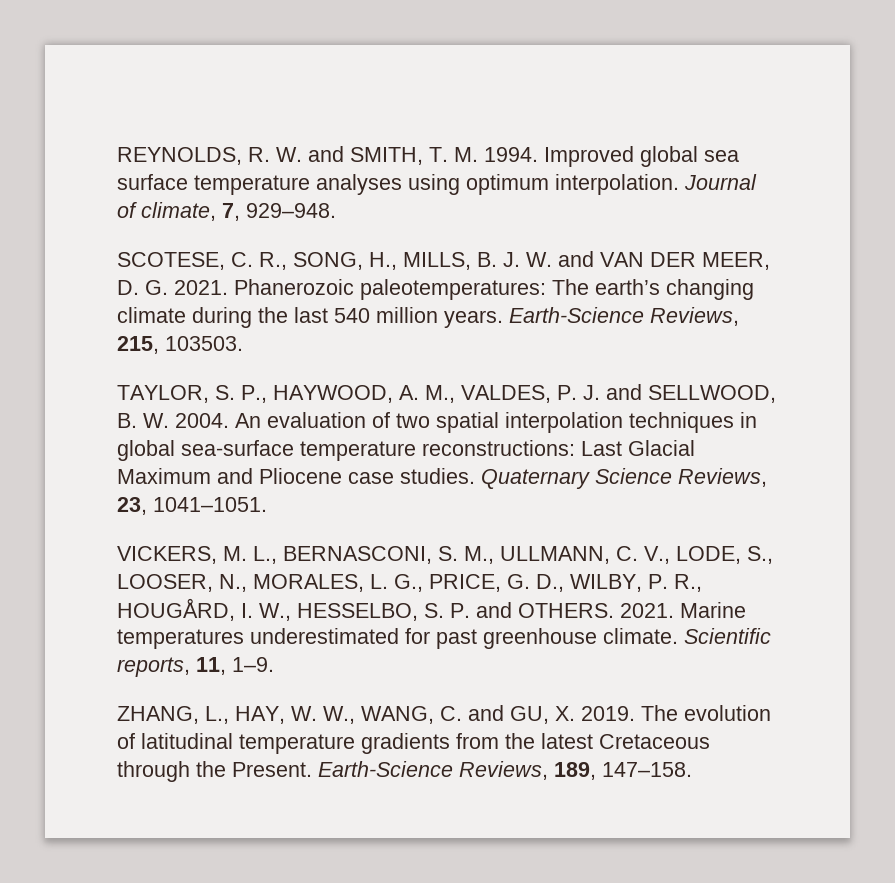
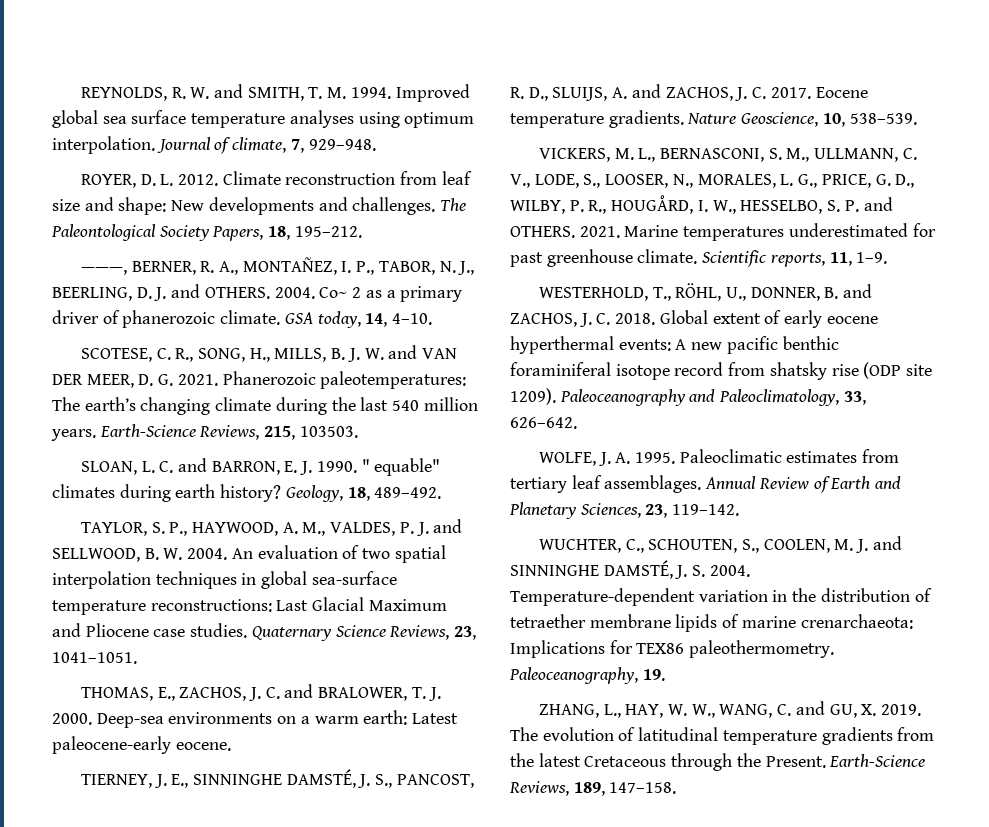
(336, 210) none -> [80,171,472,188] [52,197,467,215] [51,224,362,241] [80,257,475,275] [52,284,463,302] [52,310,433,328] // ROYER, D. L. 2012. Climate reconstruction from leaf size and shape: New developments and challenges. The Paleontological Society Papers, 18, 195–212. // ———, BERNER, R. A., MONTAÑEZ, I. P., TABOR, N. J., BEERLING, D. J. and OTHERS. 2004. Co~ 2 as a primary driver of phanerozoic climate. GSA today, 14, 4–10.
(243, 343) none -> [80,458,441,476] [52,484,442,502] // SLOAN, L. C. and BARRON, E. J. 1990. " equable" climates during earth history? Geology, 18, 489–492.
(267, 504) none -> [80,684,441,701] [52,710,459,728] [52,736,231,754] [80,769,474,788] [510,84,868,101] [510,110,917,128] // THOMAS, E., ZACHOS, J. C. and BRALOWER, T. J. 2000. Deep-sea environments on a warm earth: Latest paleocene-early eocene. // TIERNEY, J. E., SINNINGHE DAMSTÉ, J. S., PANCOST, R. D., SLUIJS, A. and ZACHOS, J. C. 2017. Eocene temperature gradients. Nature Geoscience, 10, 538–539.
(274, 664) none -> [538,283,873,301] [510,310,878,328] [510,336,839,354] [510,362,933,380] [510,388,866,406] [510,417,577,429] [538,449,900,466] [510,475,902,493] [509,502,740,519] [538,536,902,553] [510,560,750,579] [510,588,932,606] [510,614,913,632] [510,640,835,658] [509,667,665,684] // WESTERHOLD, T., RÖHL, U., DONNER, B. and ZACHOS, J. C. 2018. Global extent of early eocene hyperthermal events: A new pacific benthic foraminiferal isotope record from shatsky rise (ODP site 1209). Paleoceanography and Paleoclimatology, 33, 626–642. // WOLFE, J. A. 1995. Paleoclimatic estimates from tertiary leaf assemblages. Annual Review of Earth and Planetary Sciences, 23, 119–142. // WUCHTER, C., SCHOUTEN, S., COOLEN, M. J. and SINNINGHE DAMSTÉ, J. S. 2004. Temperature-dependent variation in the distribution of tetraether membrane lipids of marine crenarchaeota: Implications for TEX86 paleothermometry. Paleoceanography, 19.

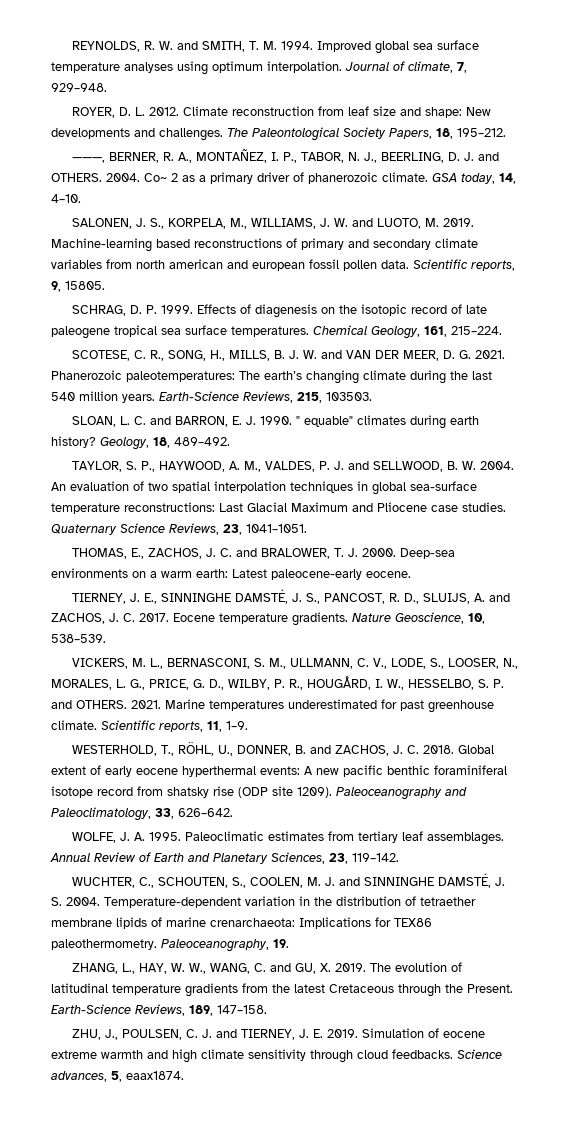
(433, 319) none -> [71,218,474,229] [51,238,478,252] [51,259,515,271] [51,281,105,292] [71,304,487,318] [51,325,502,339] // SALONEN, J. S., KORPELA, M., WILLIAMS, J. W. and LUOTO, M. 2019. Machine-learning based reconstructions of primary and secondary climate variables from north american and european fossil pollen data. Scientific reports, 9, 15805. // SCHRAG, D. P. 1999. Effects of diagenesis on the isotopic record of late paleogene tropical sea surface temperatures. Chemical Geology, 161, 215–224.
(677, 788) none -> [71,1028,485,1040] [51,1049,502,1063] [51,1071,184,1082] // ZHU, J., POULSEN, C. J. and TIERNEY, J. E. 2019. Simulation of eocene extreme warmth and high climate sensitivity through cloud feedbacks. Science advances, 5, eaax1874.

